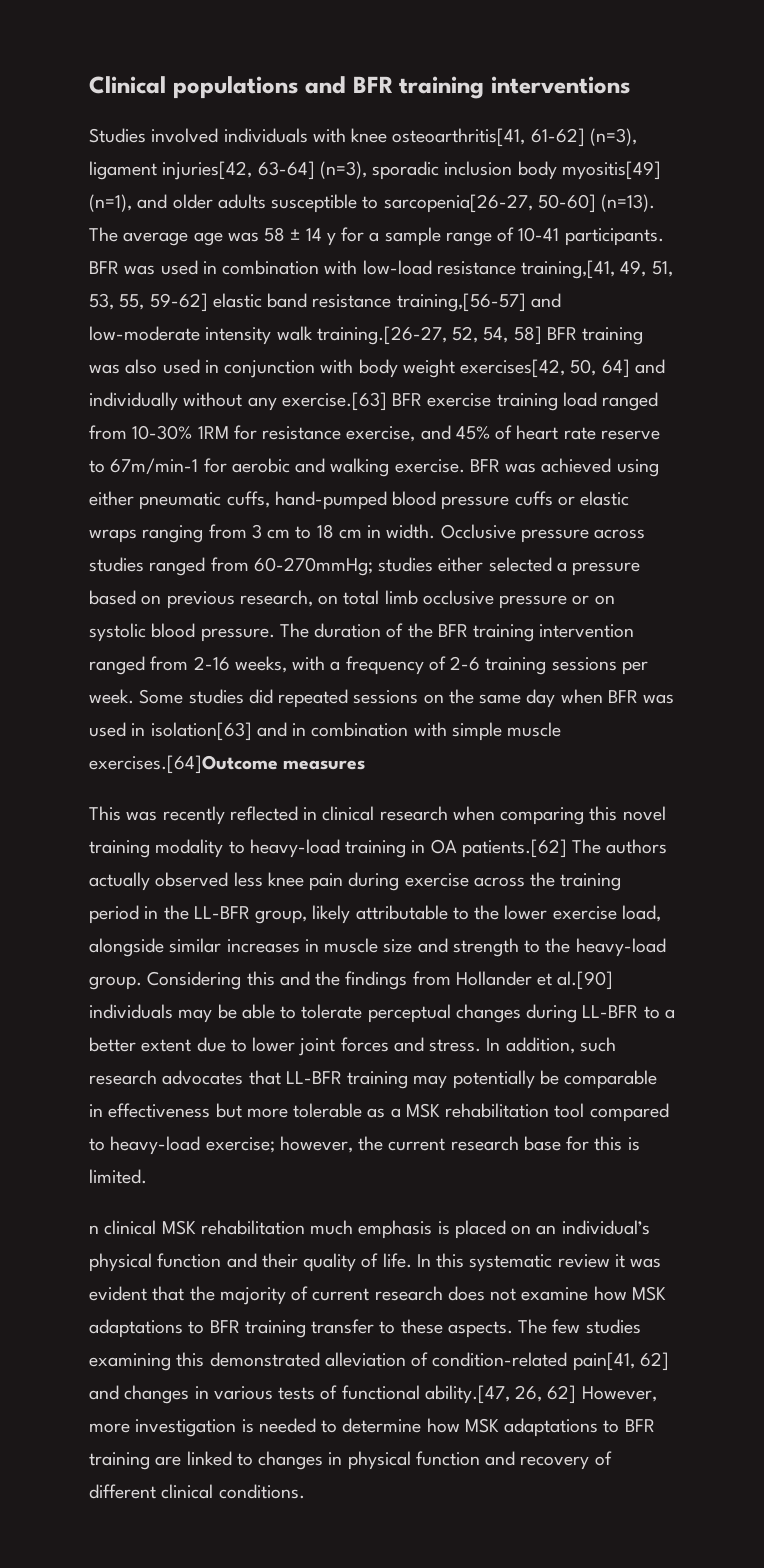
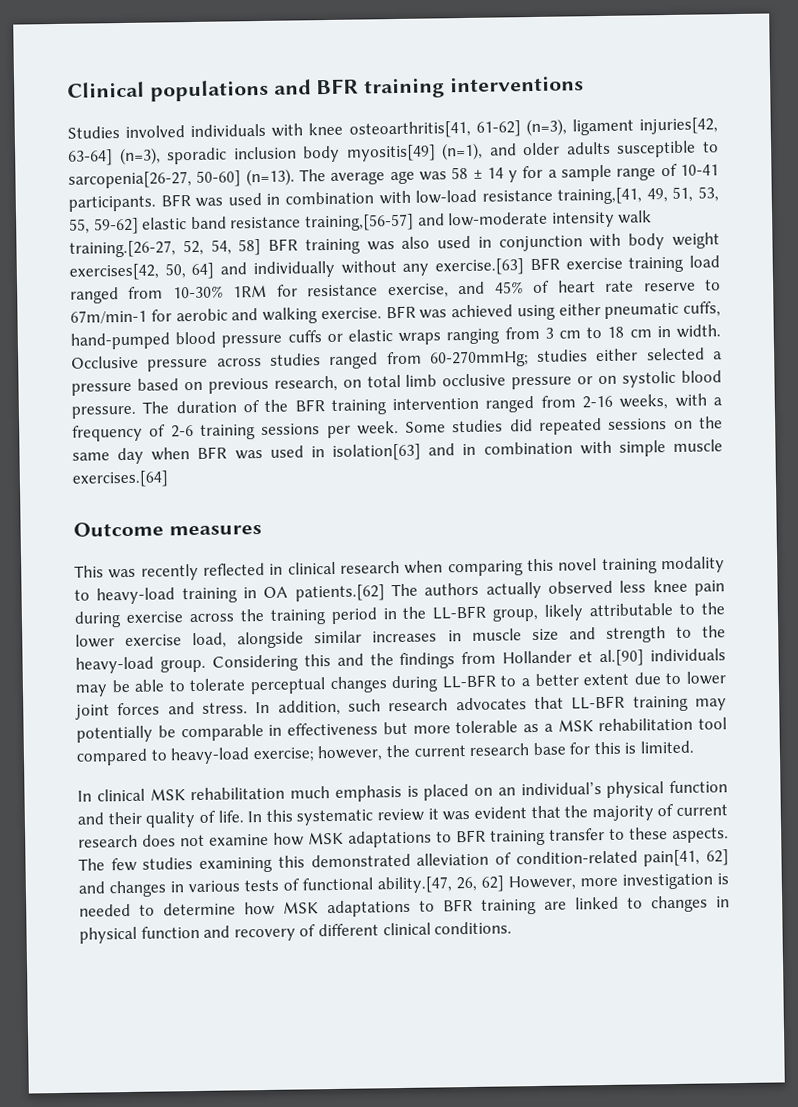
[89,755,278,774] exercises.[64]Outcome -> [72,470,168,488] [73,521,164,537] exercises.[64] // Outcome
[89,1225,99,1234] n -> [77,790,92,802] In

